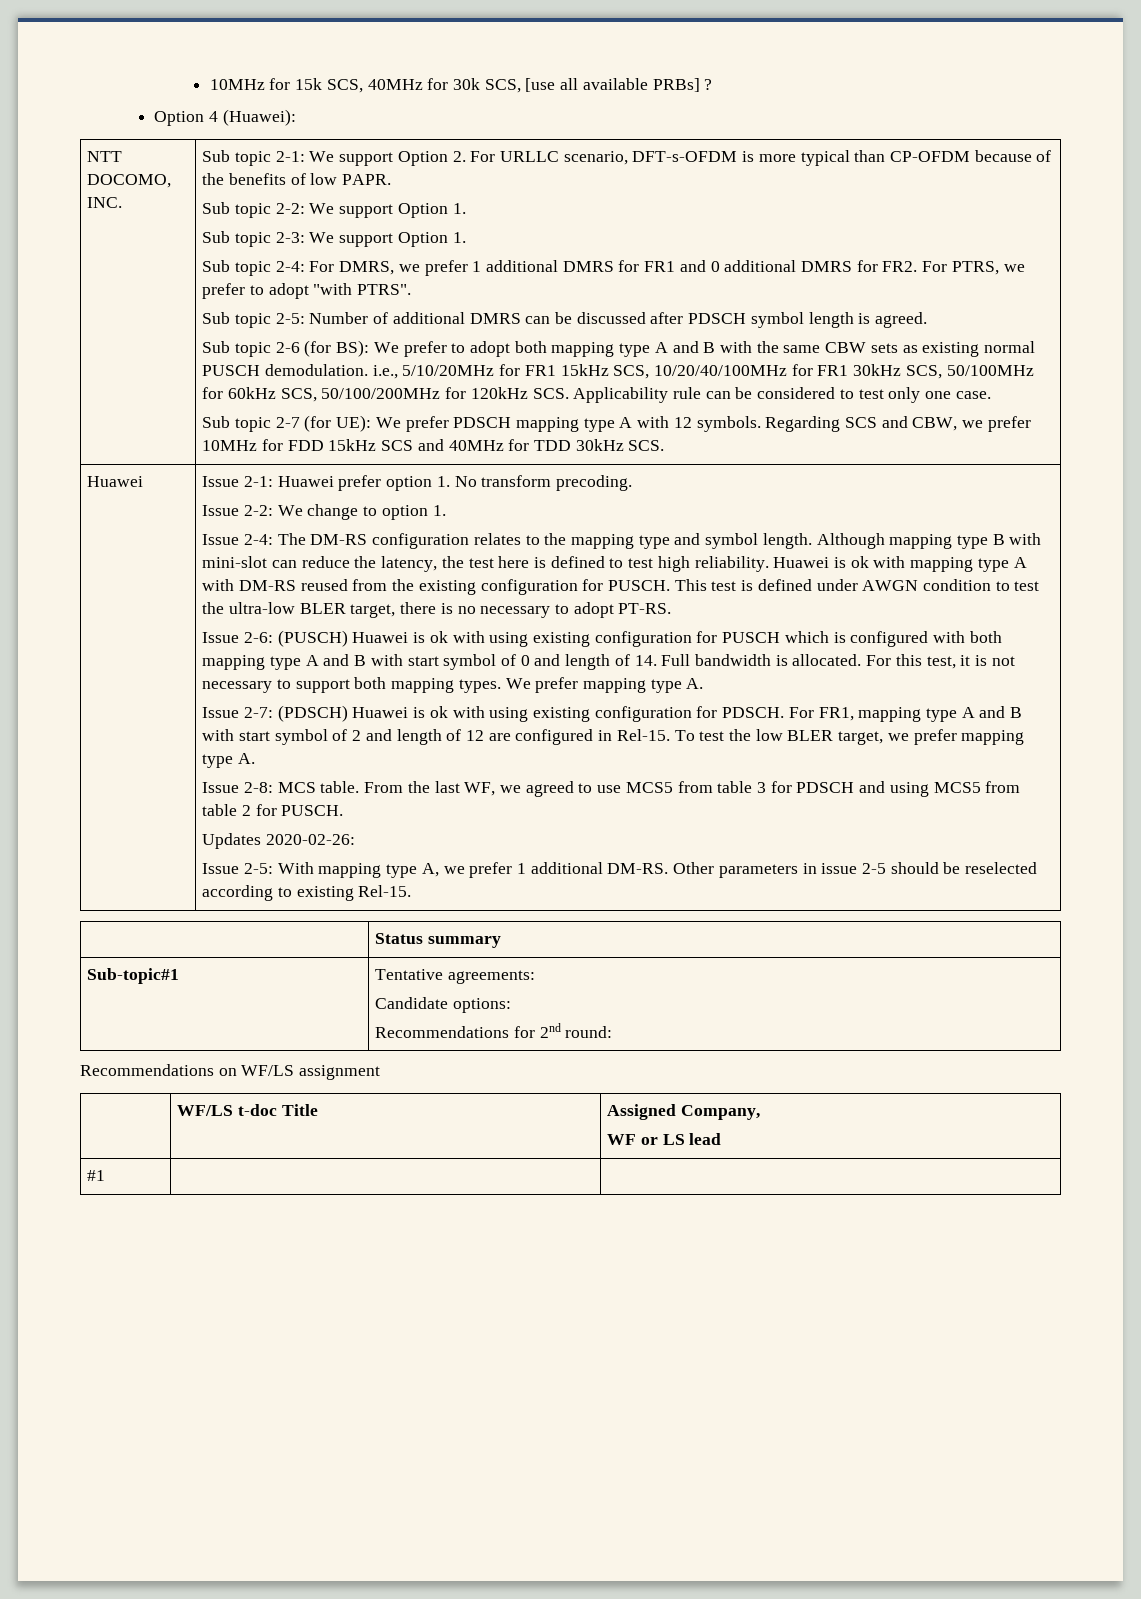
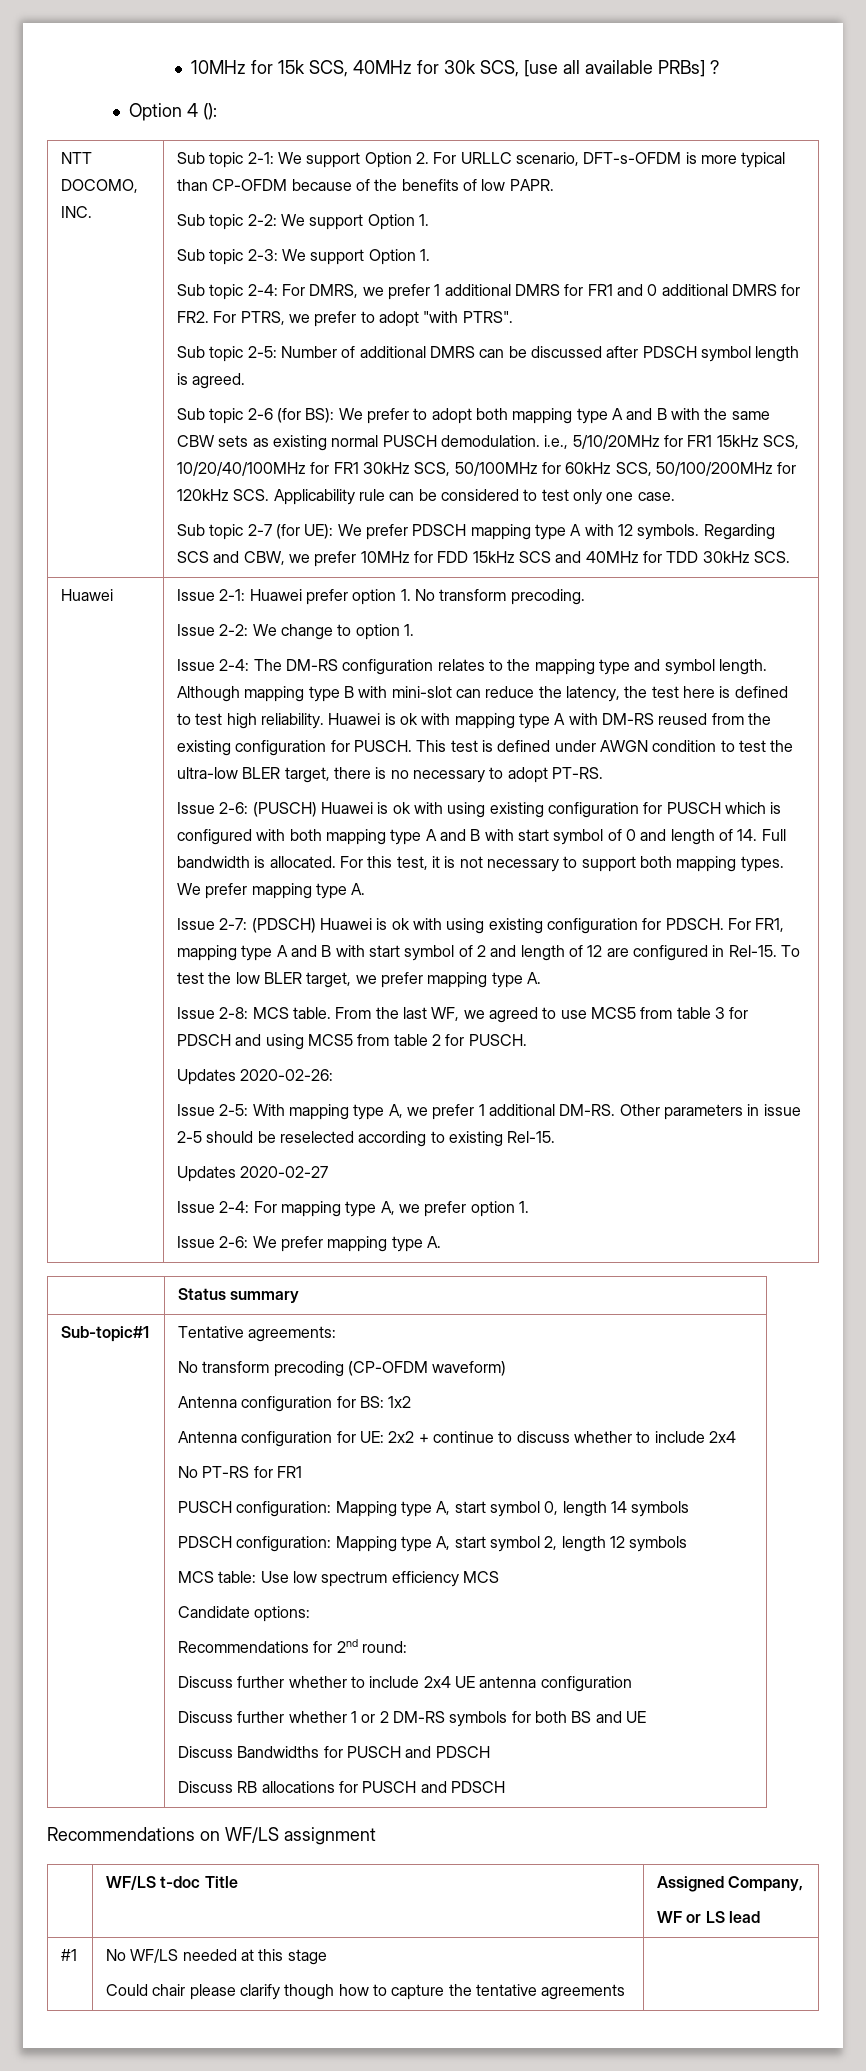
[222,109,296,126] (Huawei): -> [202,103,217,120] ():
(412, 891) none -> [177,1166,329,1182] [177,1201,529,1217] [177,1236,442,1252] // Updates 2020-02-27 // Issue 2-4: For mapping type A, we prefer option 1. // Issue 2-6: We prefer mapping type A.
(535, 977) none -> [178,1361,507,1377] [178,1396,412,1412] [178,1431,736,1447] [178,1466,303,1478] [178,1501,690,1517] [178,1536,688,1552] [178,1571,500,1587] // No transform precoding (CP-OFDM waveform) // Antenna configuration for BS: 1x2 // Antenna configuration for UE: 2x2 + continue to discuss whether to include 2x4 // No PT-RS for FR1 // PUSCH configuration: Mapping type A, start symbol 0, length 14 symbols // PDSCH configuration: Mapping type A, start symbol 2, length 12 symbols // MCS table: Use low spectrum efficiency MCS
(613, 1032) none -> [178,1676,632,1692] [178,1711,646,1727] [178,1746,490,1758] [178,1781,506,1793] // Discuss further whether to include 2x4 UE antenna configuration // Discuss further whether 1 or 2 DM-RS symbols for both BS and UE // Discuss Bandwidths for PUSCH and PDSCH // Discuss RB allocations for PUSCH and PDSCH
(106, 1175) none -> [106,1949,327,1965] [106,1984,626,2000] No WF/LS needed at this stage // Could chair please clarify though how to capture the tentative agreements

